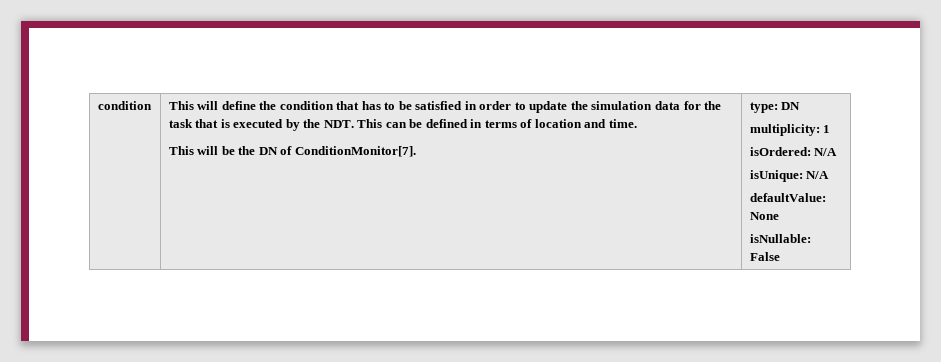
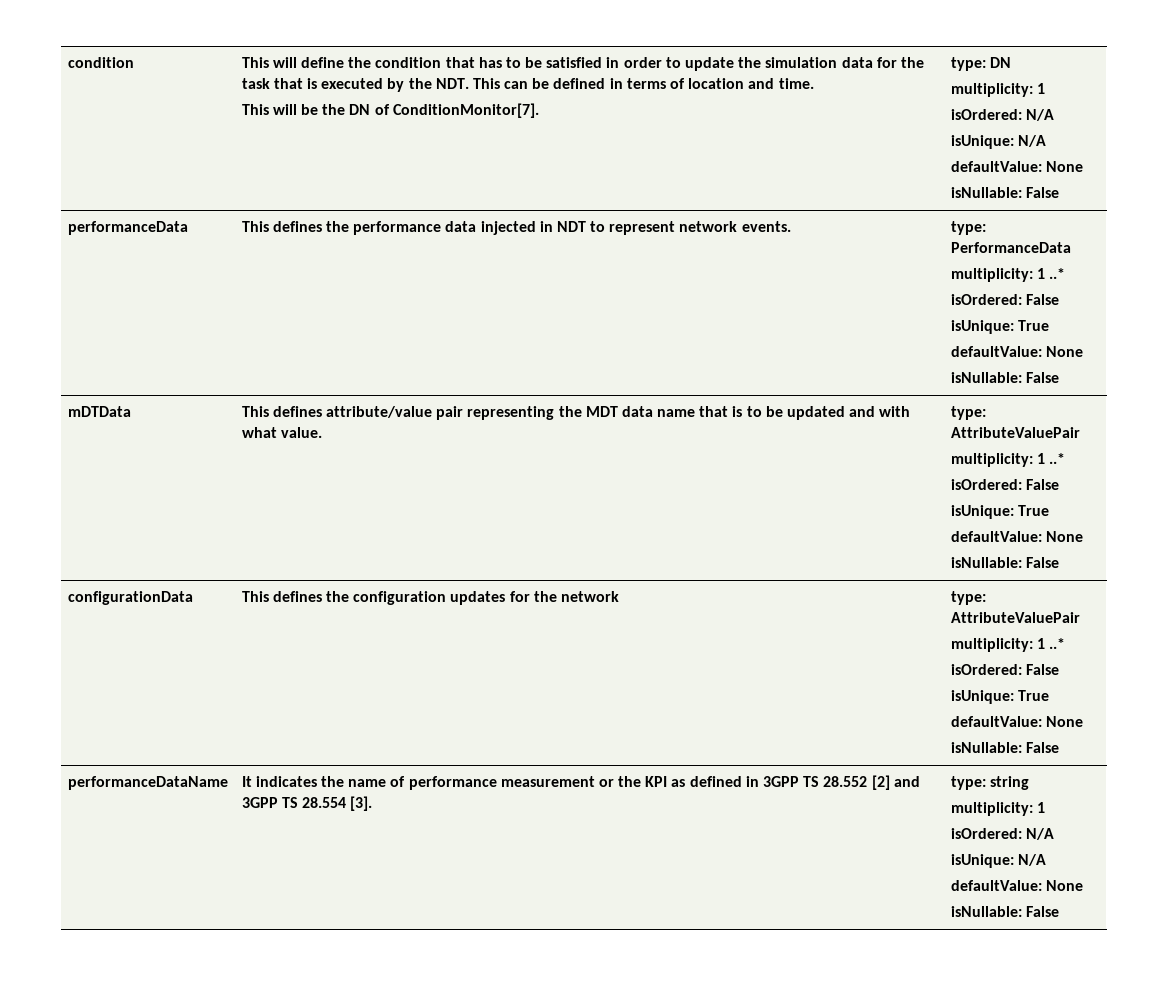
(780, 256) none -> [67,221,188,235] [241,221,791,235] [950,221,986,235] [950,242,1071,253] [950,268,1065,282] [950,294,1059,305] [950,320,1049,334] [950,346,1083,357] [950,372,1059,383] [67,406,131,417] [241,406,911,420] [241,427,322,438] [950,406,986,420] [950,427,1080,438] [950,453,1065,467] [950,479,1059,490] [950,505,1049,519] [950,531,1083,542] [950,557,1059,568] [67,591,193,605] [241,591,619,605] [950,591,986,605] [950,612,1080,623] [950,638,1065,652] [950,664,1059,675] [950,690,1049,704] [950,716,1083,727] [950,742,1059,753] [67,776,228,790] [241,775,920,790] [241,796,373,811] [950,776,1029,790] [950,802,1045,816] [950,828,1054,840] [950,854,1046,868] [950,880,1083,891] [950,906,1059,917] // performanceData | This defines the performance data injected in NDT to represent network events. | type: PerformanceData // multiplicity: 1 ..* // isOrdered: False // isUnique: True // defaultValue: None // isNullable: False // mDTData | This defines attribute/value pair representing the MDT data name that is to be updated and with what value. | type: AttributeValuePair // multiplicity: 1 ..* // isOrdered: False // isUnique: True // defaultValue: None // isNullable: False // configurationData | This defines the configuration updates for the network | type: AttributeValuePair // multiplicity: 1 ..* // isOrdered: False // isUnique: True // defaultValue: None // isNullable: False // performanceDataName | It indicates the name of performance measurement or the KPI as defined in 3GPP TS 28.552 [2] and 3GPP TS 28.554 [3]. | type: string // multiplicity: 1 // isOrdered: N/A // isUnique: N/A // defaultValue: None // isNullable: False

